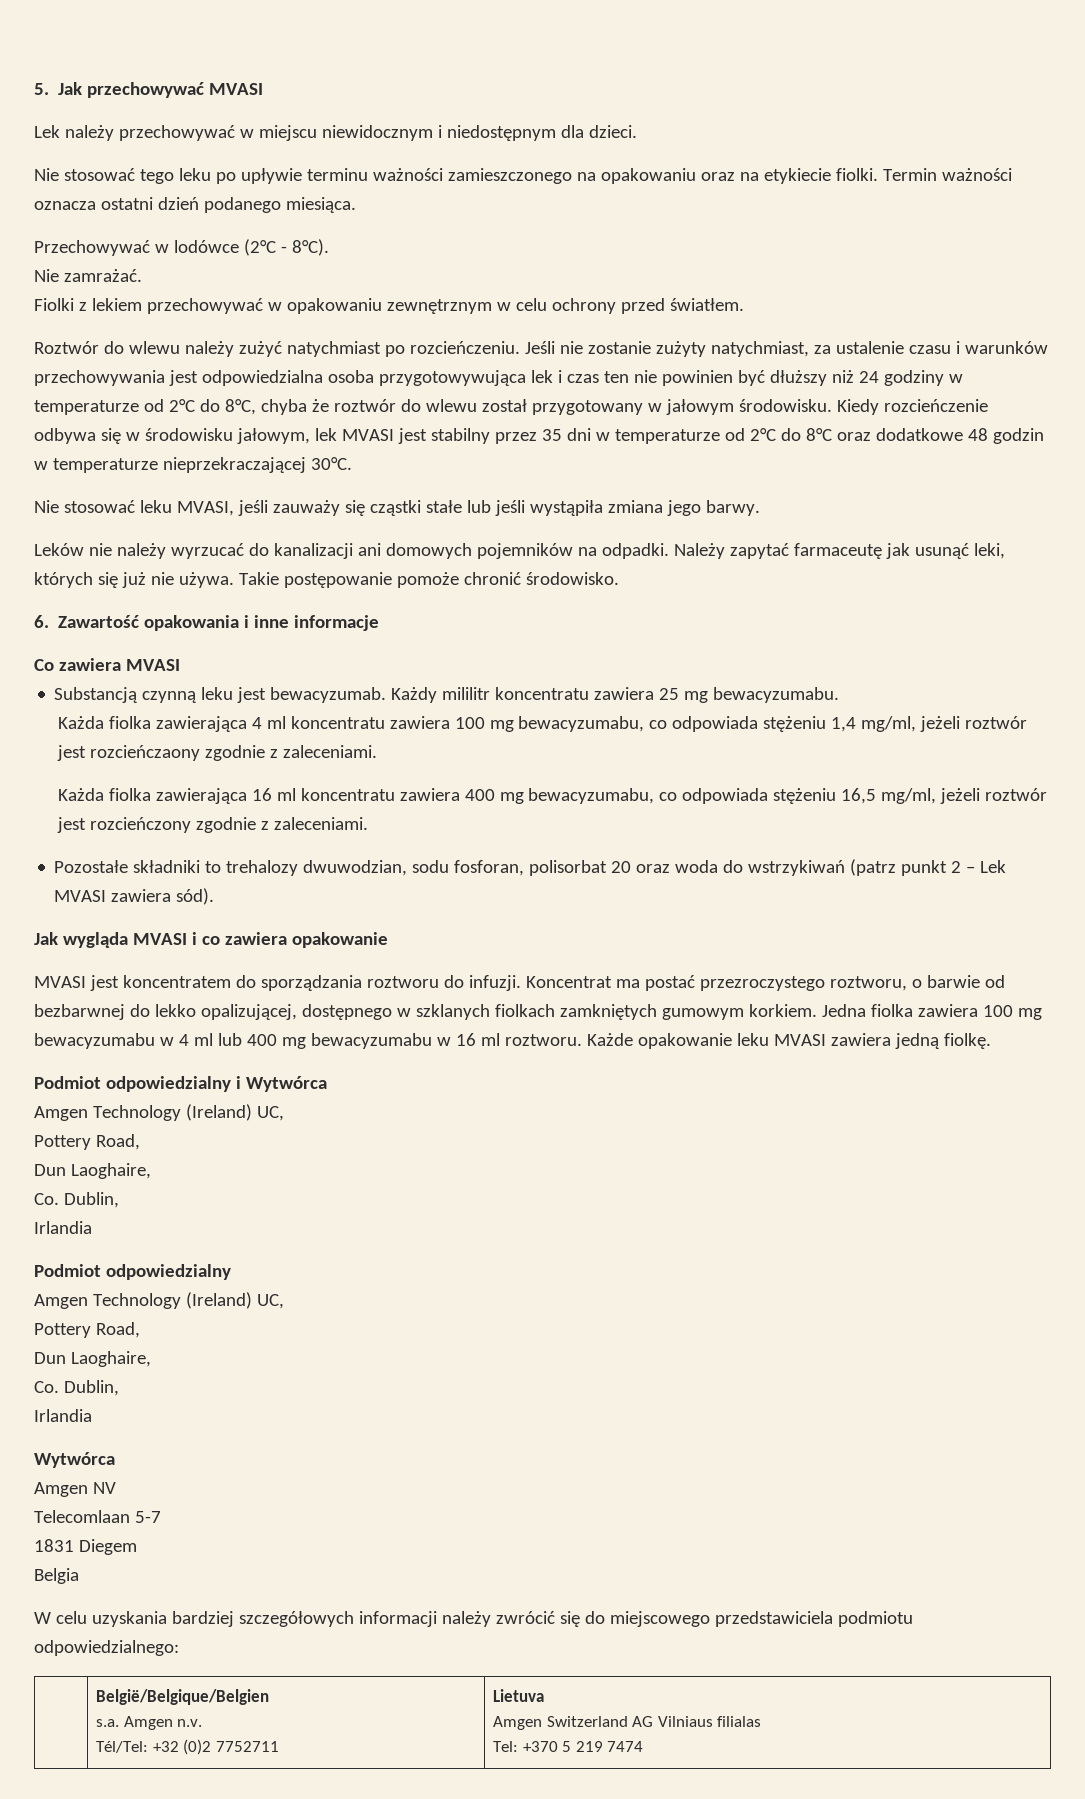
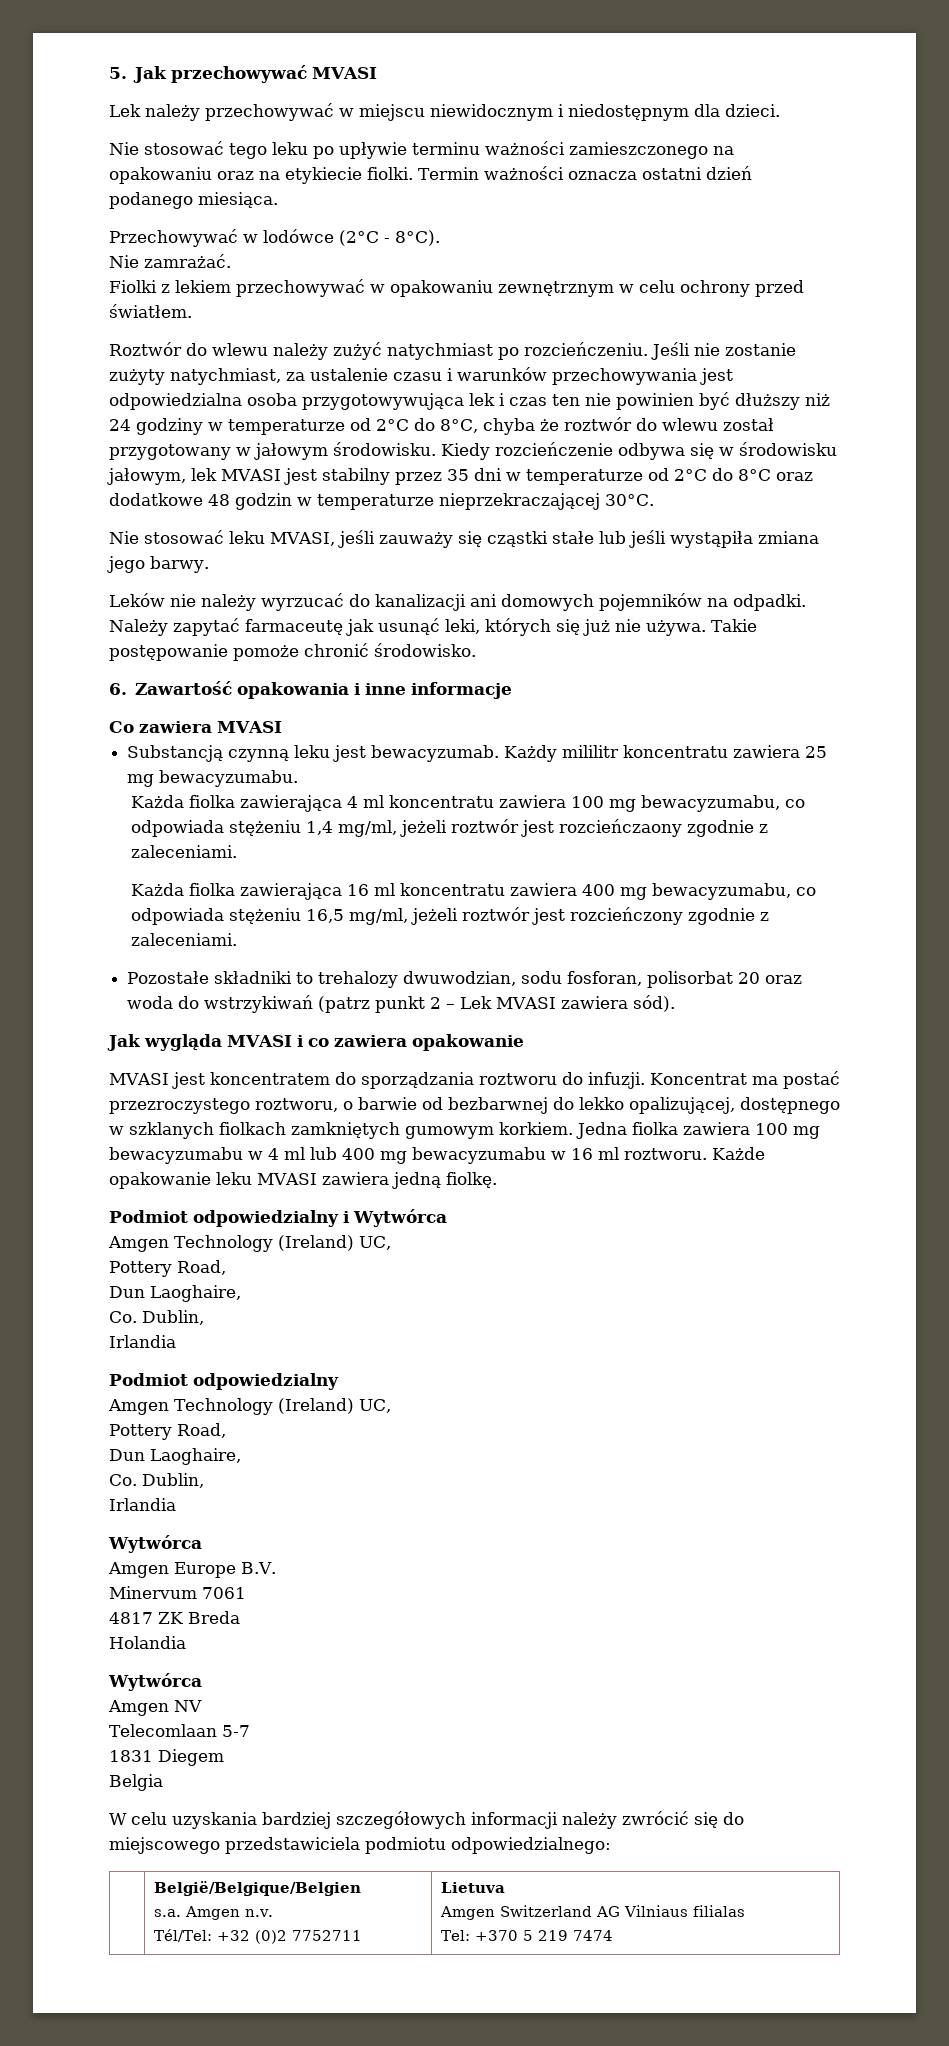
(115, 1460) none -> [108,1562,276,1578] [109,1586,246,1599] [109,1611,240,1624] [109,1636,186,1649] [108,1673,202,1691] // Amgen Europe B.V. // Minervum 7061 // 4817 ZK Breda // Holandia // Wytwórca

